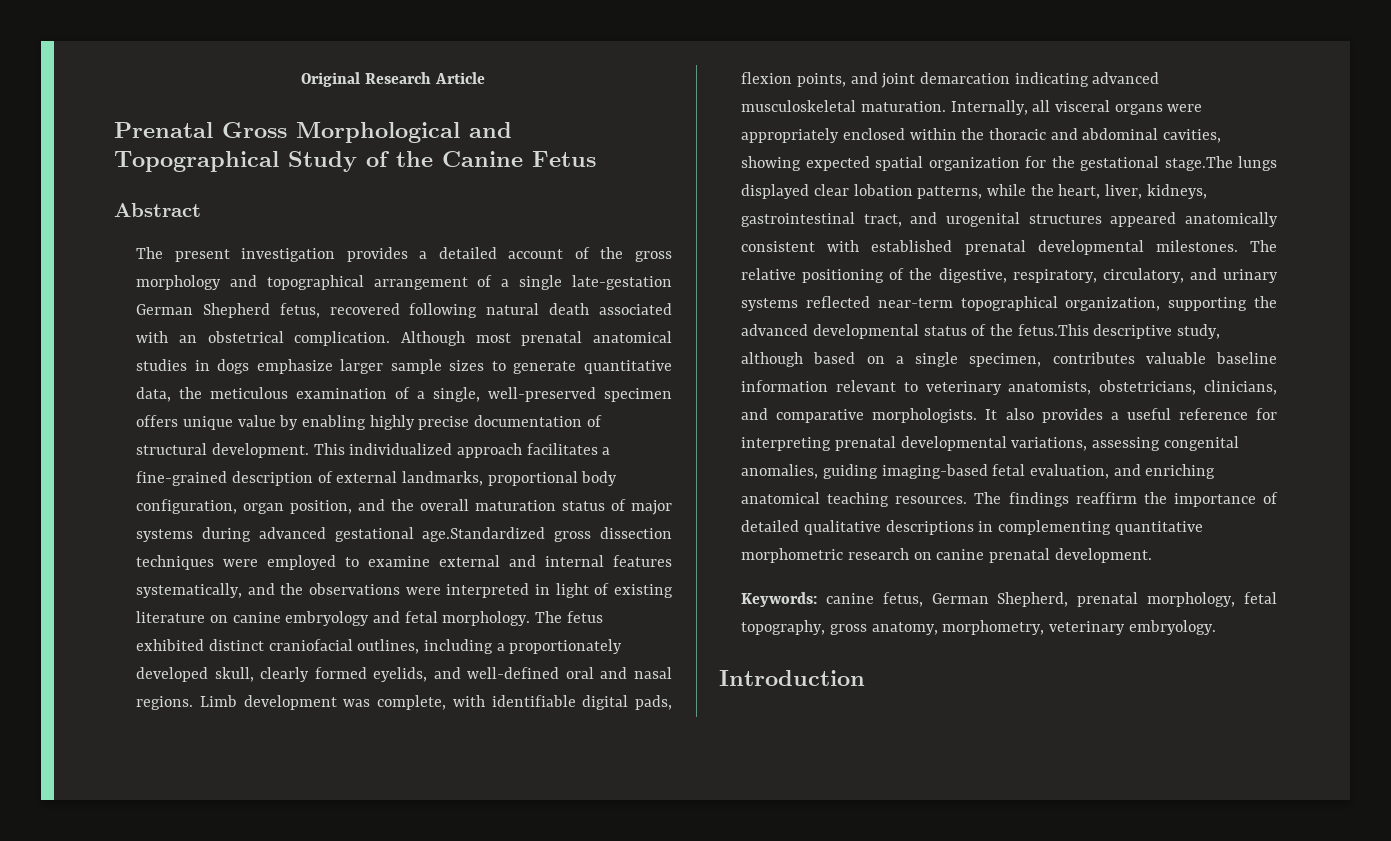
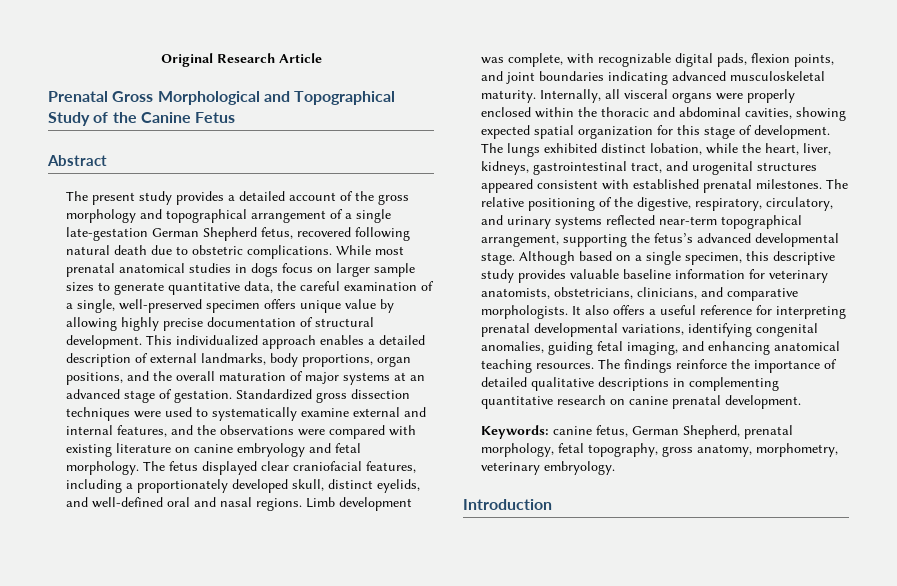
[241,248,336,262] investigation -> [139,191,173,205] study
[599,303,672,315] [136,331,465,346] associated with an obstetrical complication. Although -> [151,245,372,259] due to obstetric complications. While
[256,359,333,374] emphasize -> [282,263,333,273] focus on
[210,387,289,399] meticulous -> [300,281,341,291] careful
[302,415,367,430] enabling -> [66,317,118,331] allowing
[526,443,611,455] [136,471,228,486] facilitates a fine-grained -> [320,335,426,345] enables a detailed
[487,471,618,486] [136,499,353,514] proportional body configuration, organ position, -> [270,353,412,367] [66,372,124,385] body proportions, organ positions,
[562,501,606,511] status -> (287, 376) none
[201,527,546,542] during advanced gestational age.Standardized -> [394,372,426,381] [66,389,313,403] at an advanced stage of gestation. Standardized
[267,555,360,570] employed to -> [165,407,298,421] used to systematically
[613,555,672,567] [136,583,243,598] features systematically, -> [117,425,168,437] features,
[446,583,610,598] interpreted in light of -> [329,425,417,439] compared with
[136,639,420,654] exhibited distinct craniofacial outlines, -> [202,461,417,475] displayed clear craniofacial features,
[260,667,367,682] clearly formed -> [328,479,374,489] distinct
[491,695,576,707] identifiable -> [598,53,672,67] recognizable
[920,72,1011,84] demarcation -> [539,71,605,81] boundaries
[860,101,946,112] maturation. -> [481,90,537,103] maturity.
[741,128,840,143] appropriately -> [747,89,796,103] properly
[1051,156,1277,171] [741,184,983,199] the gestational stage.The lungs displayed clear lobation patterns, -> [677,125,831,139] [481,143,703,157] this stage of development. The lungs exhibited distinct lobation,
[1185,212,1278,227] anatomically -> (534, 186) none
[1037,240,1144,255] developmental -> (753, 186) none
[1065,297,1161,311] organization, -> [481,234,560,247] arrangement,
(1277, 302) none -> [654,233,694,243] fetus’s
[923,324,1221,339] [741,352,804,367] status of the fetus.This descriptive study, although -> [481,251,576,265] stage. Although
[1052,352,1135,364] contributes -> [746,251,836,265] [481,269,567,283] this descriptive study provides
[835,380,918,392] relevant to -> [749,269,766,279] for
[1041,408,1103,423] provides -> [613,305,646,315] offers
[1092,437,1161,451] assessing -> [688,323,753,337] identifying
[881,464,1216,479] imaging-based fetal evaluation, and enriching -> [597,341,771,355] fetal imaging, and enhancing
[1075,492,1137,504] reaffirm -> [676,359,728,369] reinforce
[741,548,844,563] morphometric -> (554, 402) none

